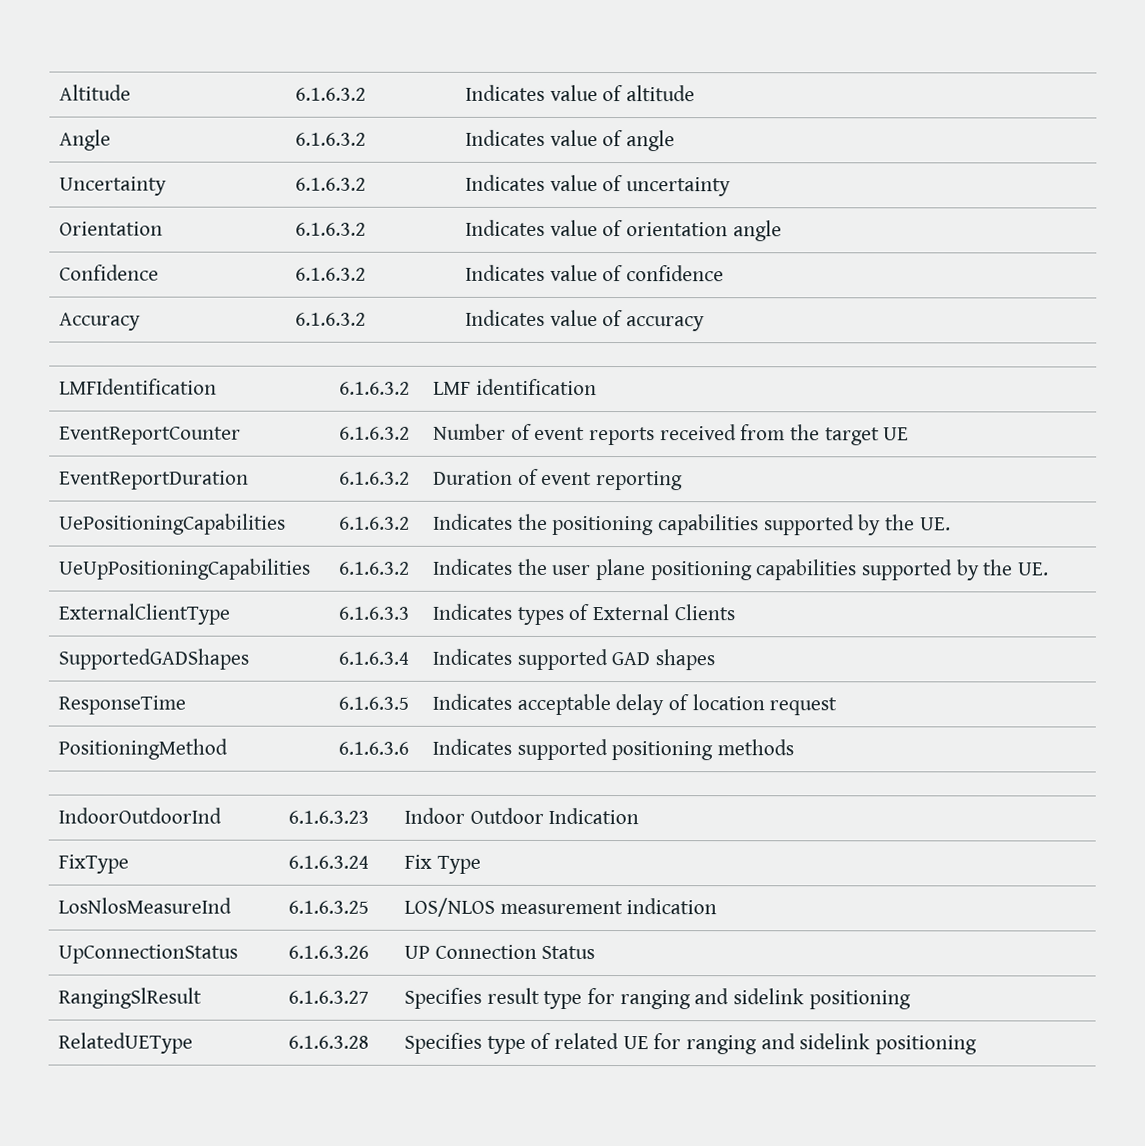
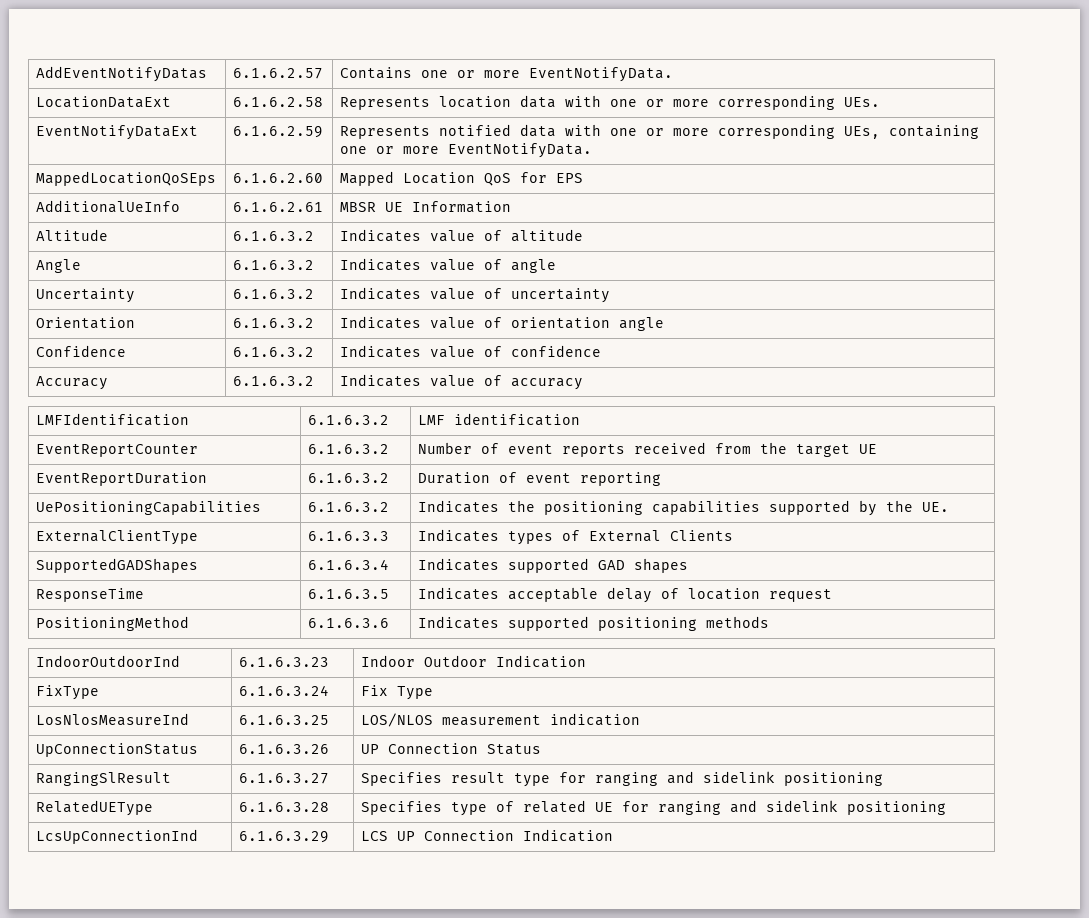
(59, 92) none -> [36,66,208,82] [233,68,324,79] [340,67,674,82] [36,96,172,108] [233,97,324,107] [340,95,881,110] [36,125,199,140] [233,126,324,138] [340,124,980,139] [340,143,593,158] [36,171,217,186] [233,173,324,183] [340,171,584,186] [36,200,181,213] [233,202,324,212] [340,201,512,213] AddEventNotifyDatas | 6.1.6.2.57 | Contains one or more EventNotifyData. // LocationDataExt | 6.1.6.2.58 | Represents location data with one or more corresponding UEs. // EventNotifyDataExt | 6.1.6.2.59 | Represents notified data with one or more corresponding UEs, containing one or more EventNotifyData. // MappedLocationQoSEps | 6.1.6.2.60 | Mapped Location QoS for EPS // AdditionalUeInfo | 6.1.6.2.61 | MBSR UE Information //
[58,558,312,580] [338,561,411,575] [432,558,1050,581] // UeUpPositioningCapabilities | 6.1.6.3.2 | Indicates the user plane positioning capabilities supported by the UE. -> (950, 507) none
(978, 1045) none -> [36,829,199,844] [239,831,330,843] [361,829,614,842] // LcsUpConnectionInd | 6.1.6.3.29 | LCS UP Connection Indication

